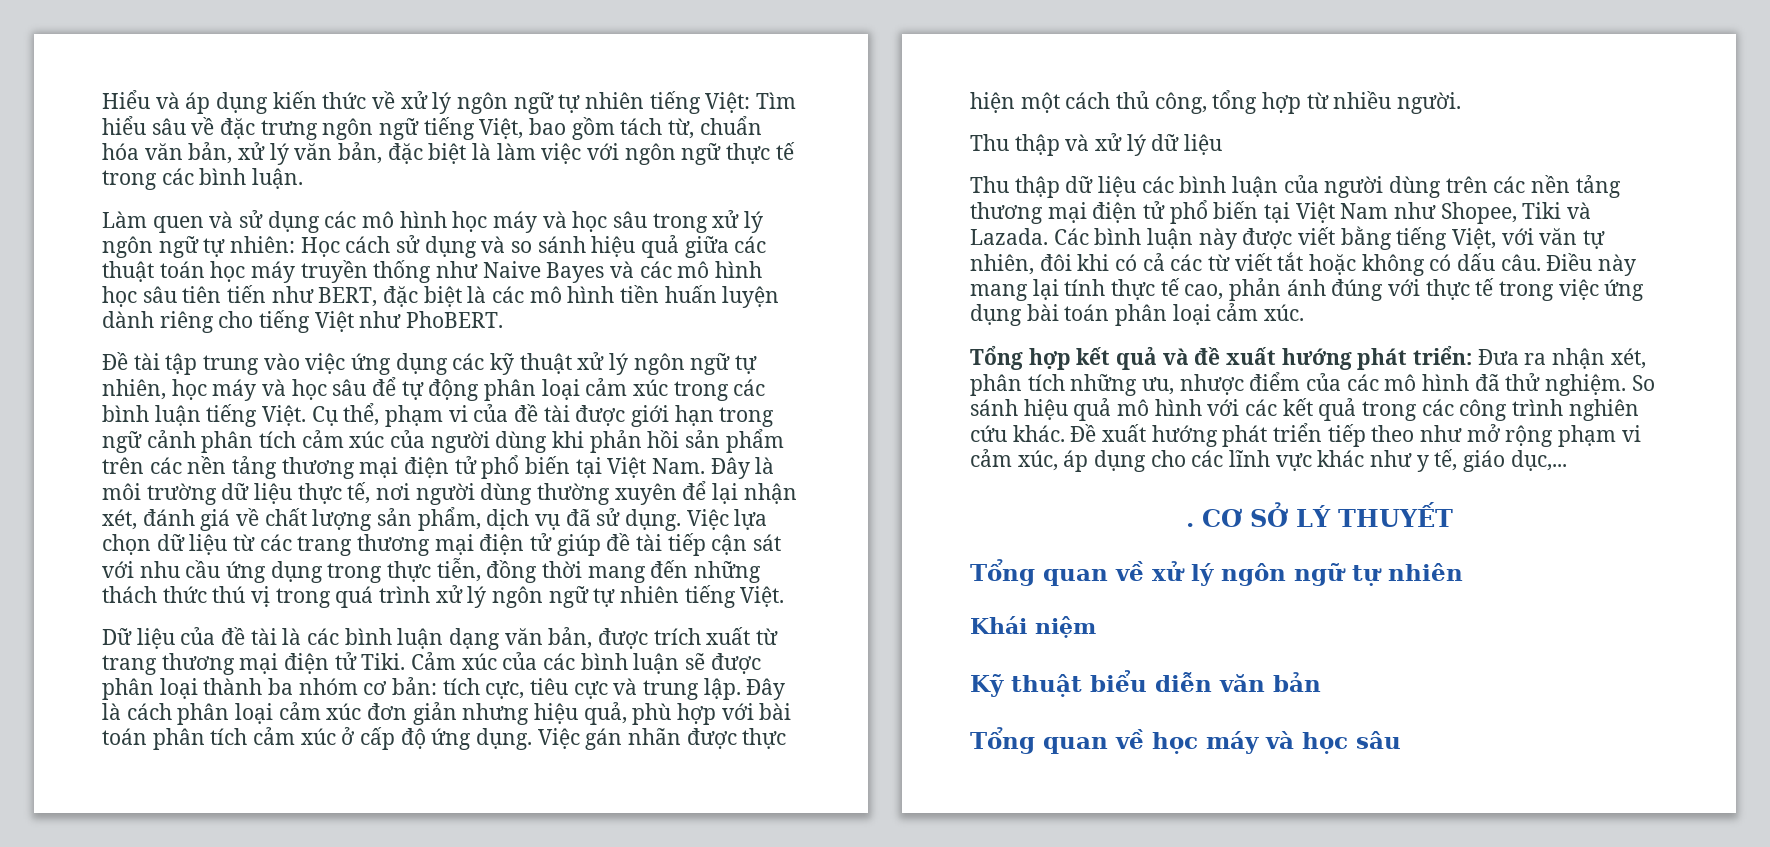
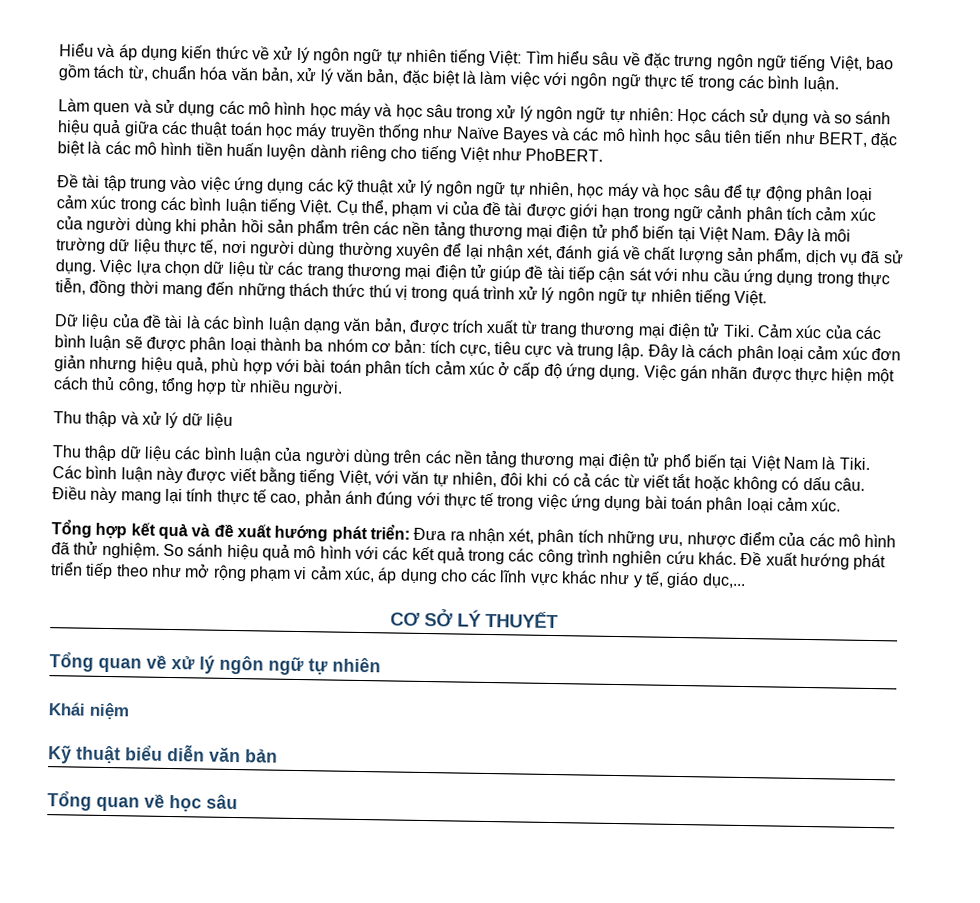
[482,261,541,278] Naive -> [455,126,500,140] Naïve
[1394,202,1592,224] [970,228,1048,245] như Shopee, Tiki và Lazada. -> [821,456,870,470] là Tiki.
[1185,523,1194,527] . -> (746, 581) none
[1206,731,1348,754] máy và học -> (202, 803) none

